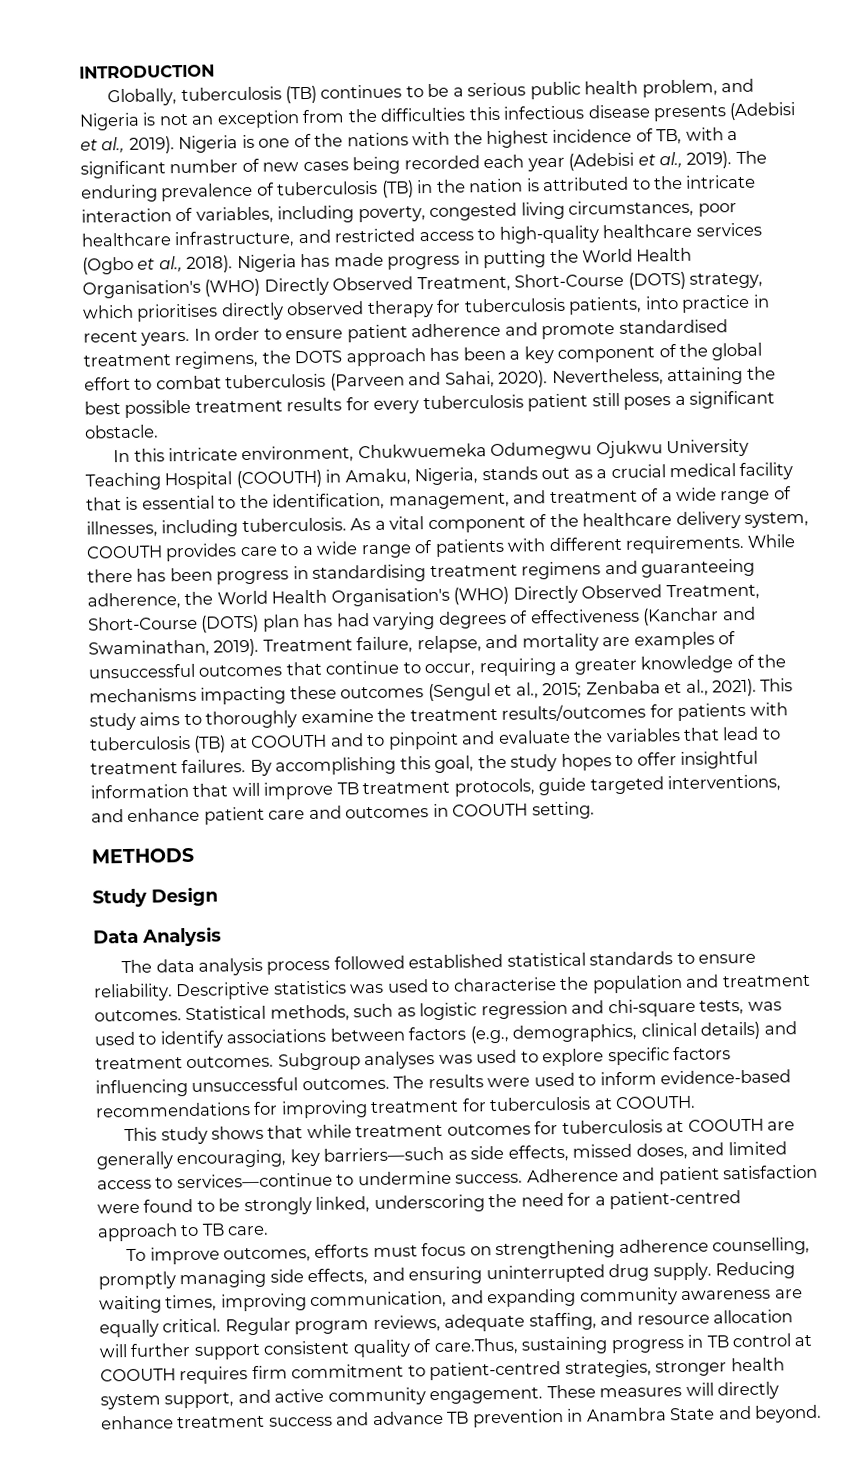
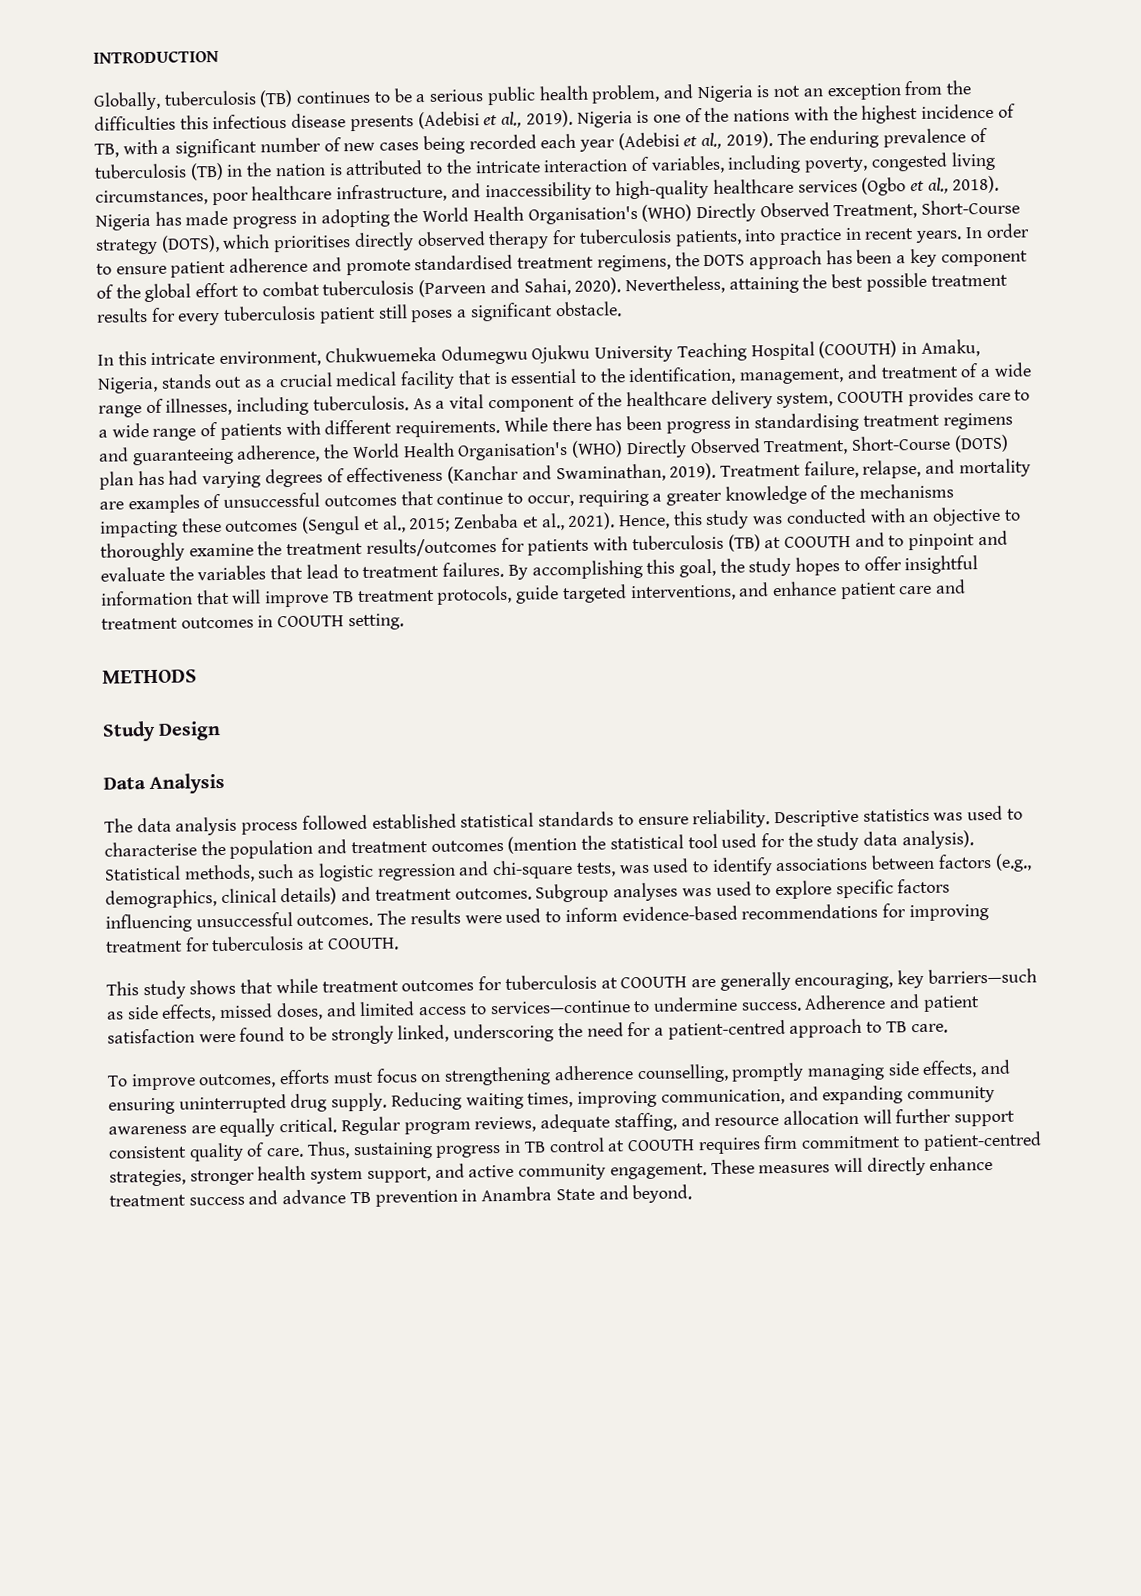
[334,228,474,243] restricted access -> [484,181,592,202] inaccessibility
[483,247,693,269] [82,271,764,299] putting the World Health Organisation's (WHO) Directly Observed Treatment, Short-Course (DOTS) strategy, -> [320,199,1021,228] [95,234,220,255] adopting the World Health Organisation's (WHO) Directly Observed Treatment, Short-Course strategy (DOTS),
[760,678,794,692] [89,712,181,731] This study aims -> [617,506,1002,530] Hence, this study was conducted with an objective
(342, 812) none -> [101,617,178,630] treatment
[94,1009,182,1022] outcomes. -> [430,830,974,854] outcomes (mention the statistical tool used for the study data analysis).
[433,1337,519,1356] care.Thus, -> [266,1141,350,1159] care. Thus,

